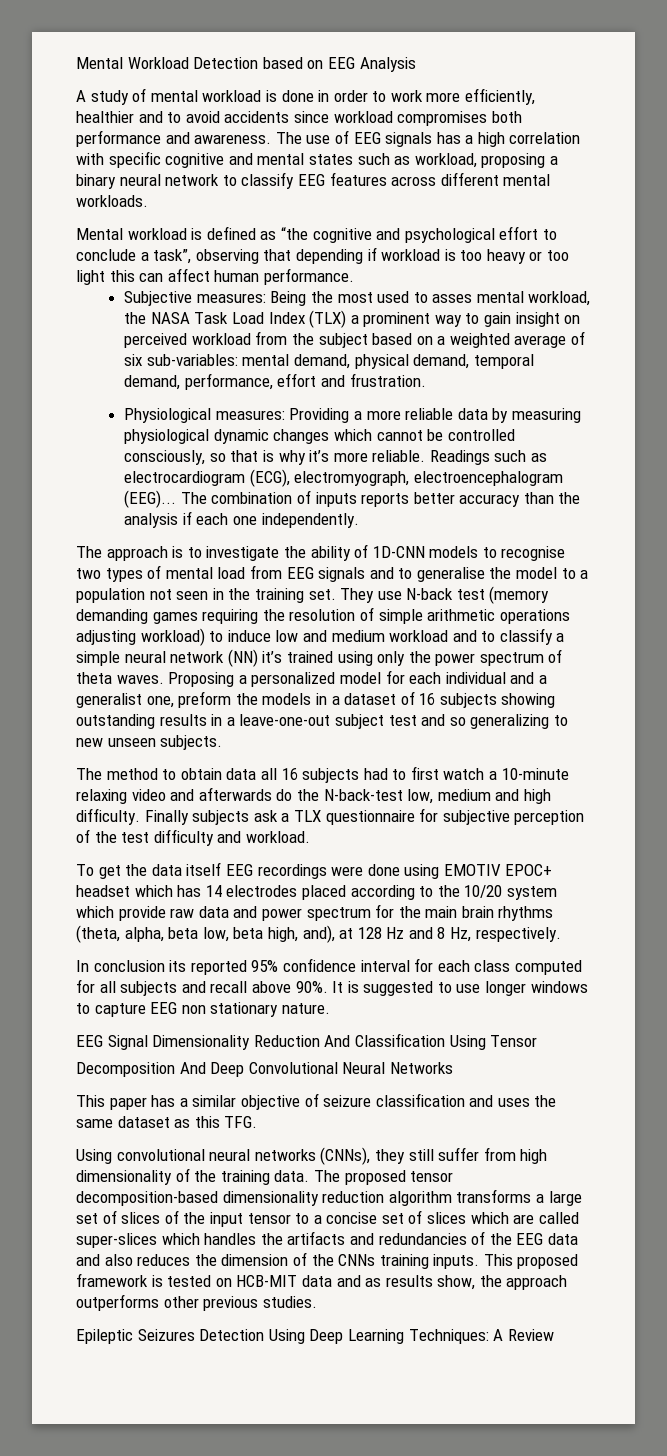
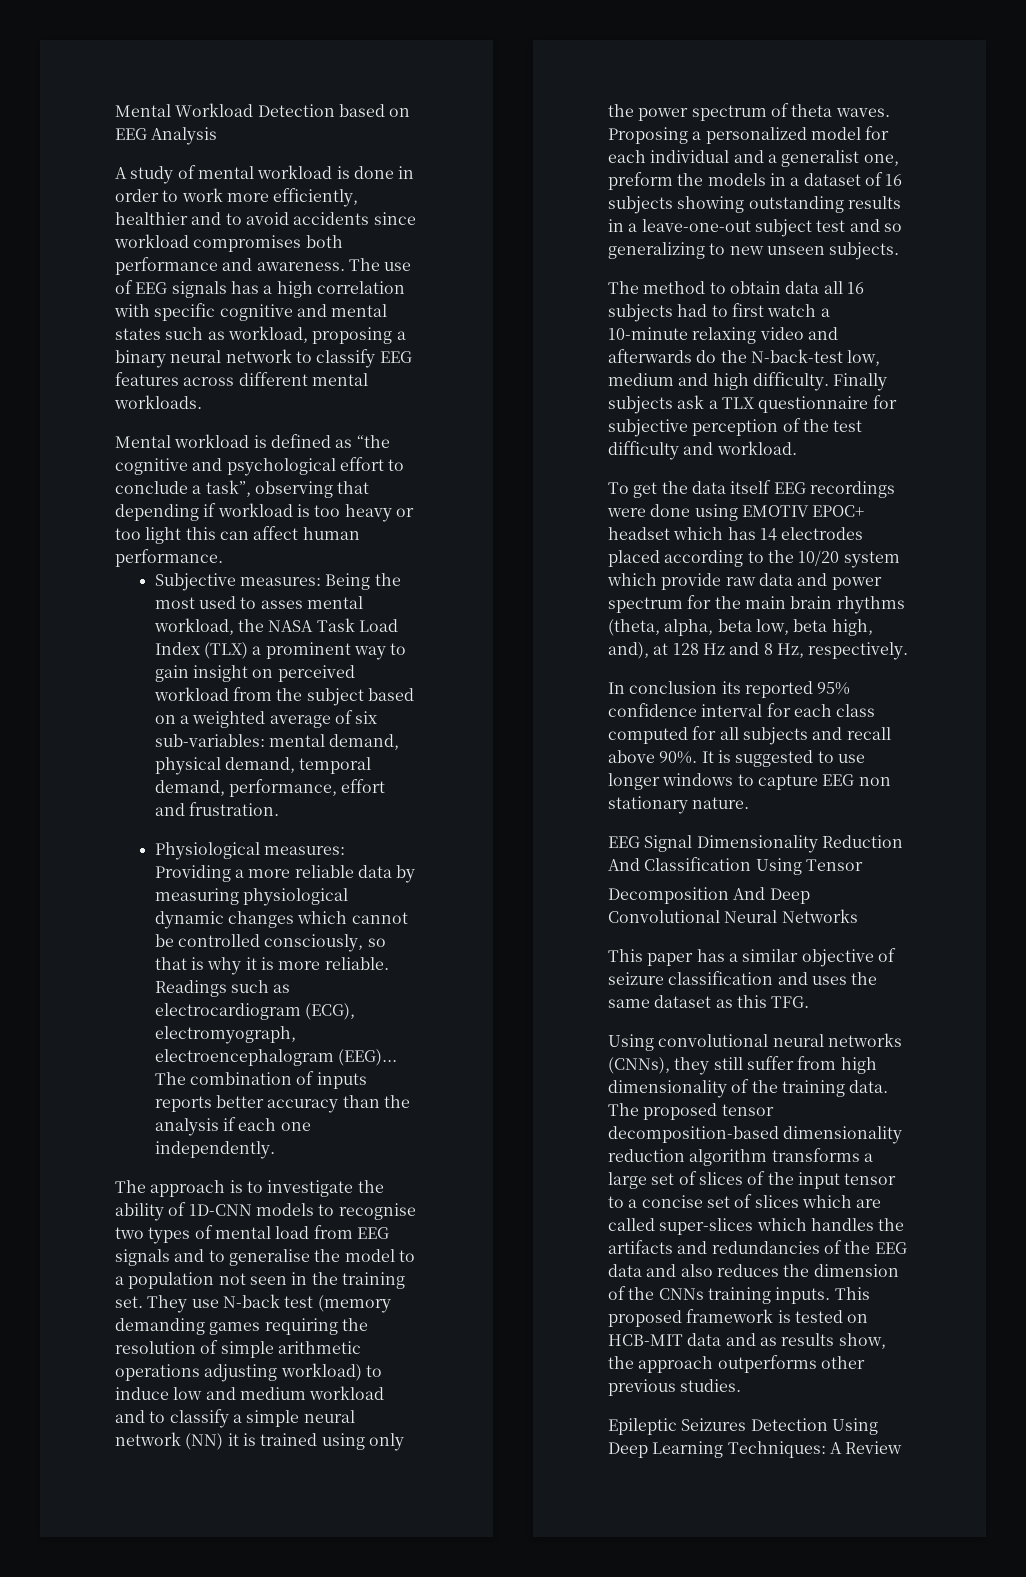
[309,450,330,462] it’s -> [245,957,275,970] it is
[262,651,283,663] it’s -> [227,1433,256,1446] it is

